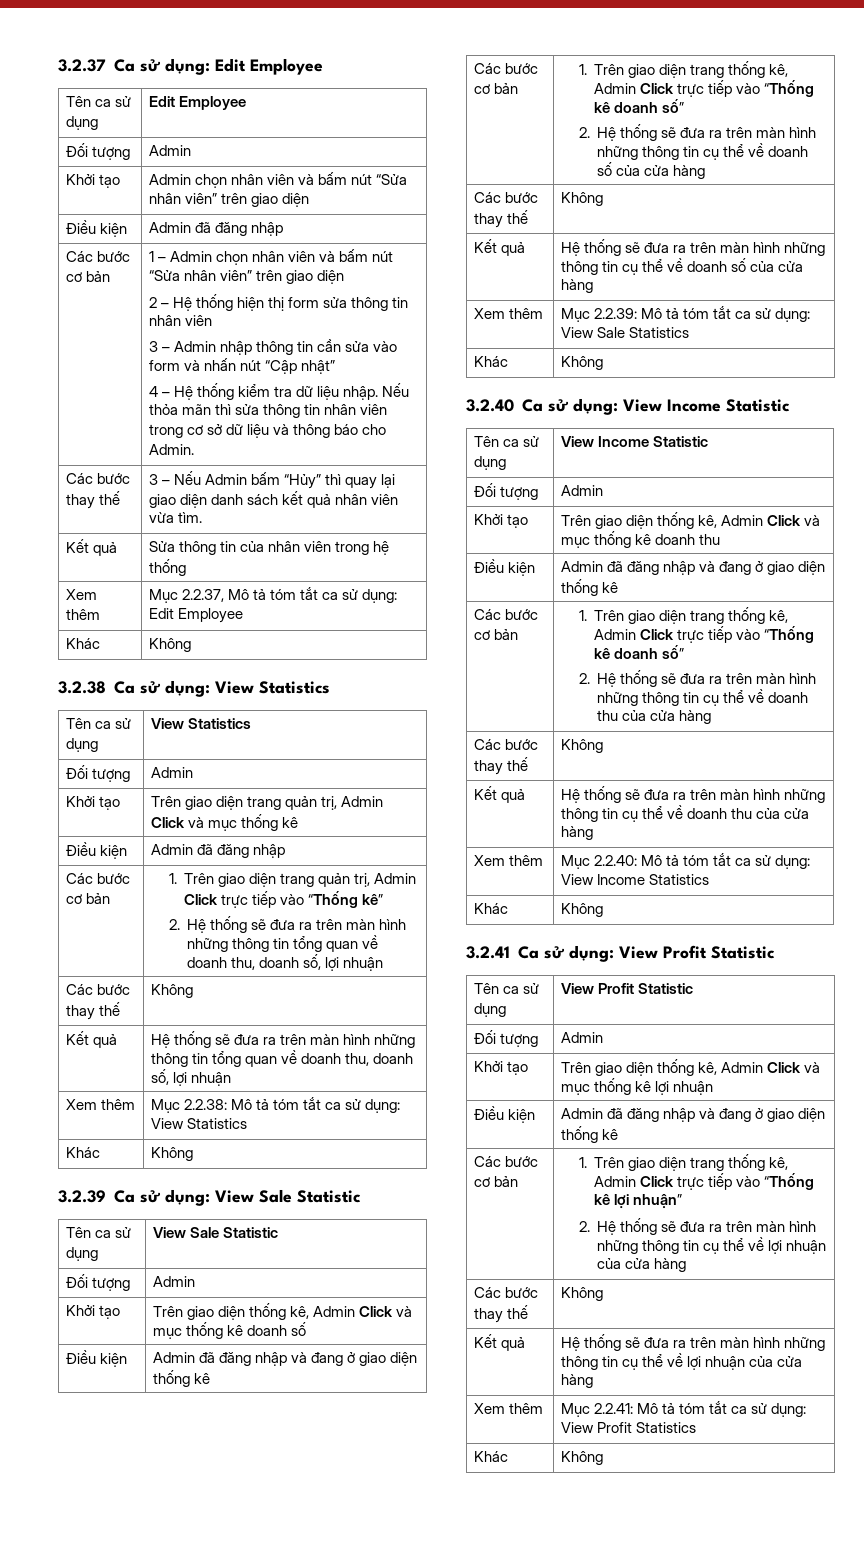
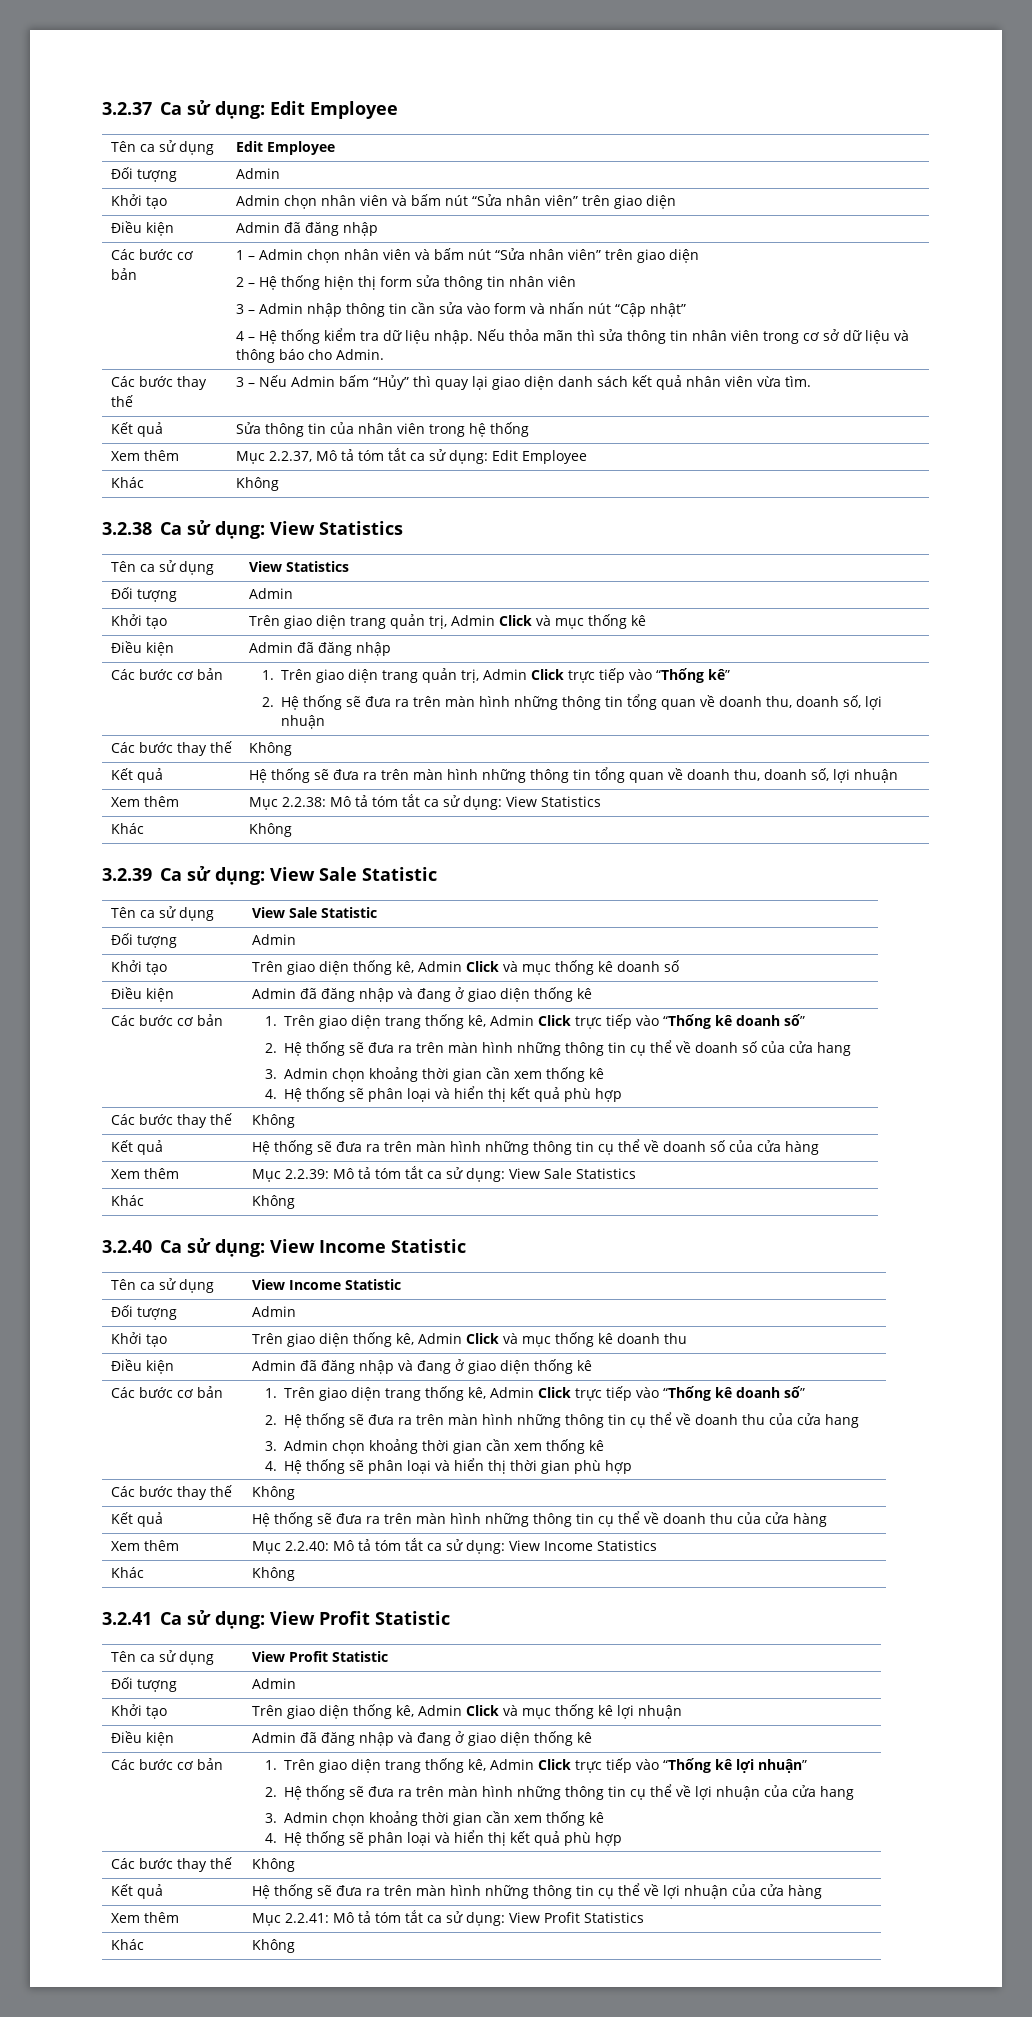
[673,165,706,179] hàng -> [816,1042,851,1056] [264,1067,604,1082] [264,1086,622,1102] hang // 3. Admin chọn khoảng thời gian cần xem thống kê // 4. Hệ thống sẽ phân loại và hiển thị kết quả phù hợp
[679,710,712,724] hàng -> [824,1414,859,1428] [264,1439,604,1454] [264,1458,632,1474] hang // 3. Admin chọn khoảng thời gian cần xem thống kê // 4. Hệ thống sẽ phân loại và hiển thị thời gian phù hợp
[654,1258,687,1272] hàng -> [819,1786,854,1800] [264,1811,604,1826] [264,1830,622,1846] hang // 3. Admin chọn khoảng thời gian cần xem thống kê // 4. Hệ thống sẽ phân loại và hiển thị kết quả phù hợp

